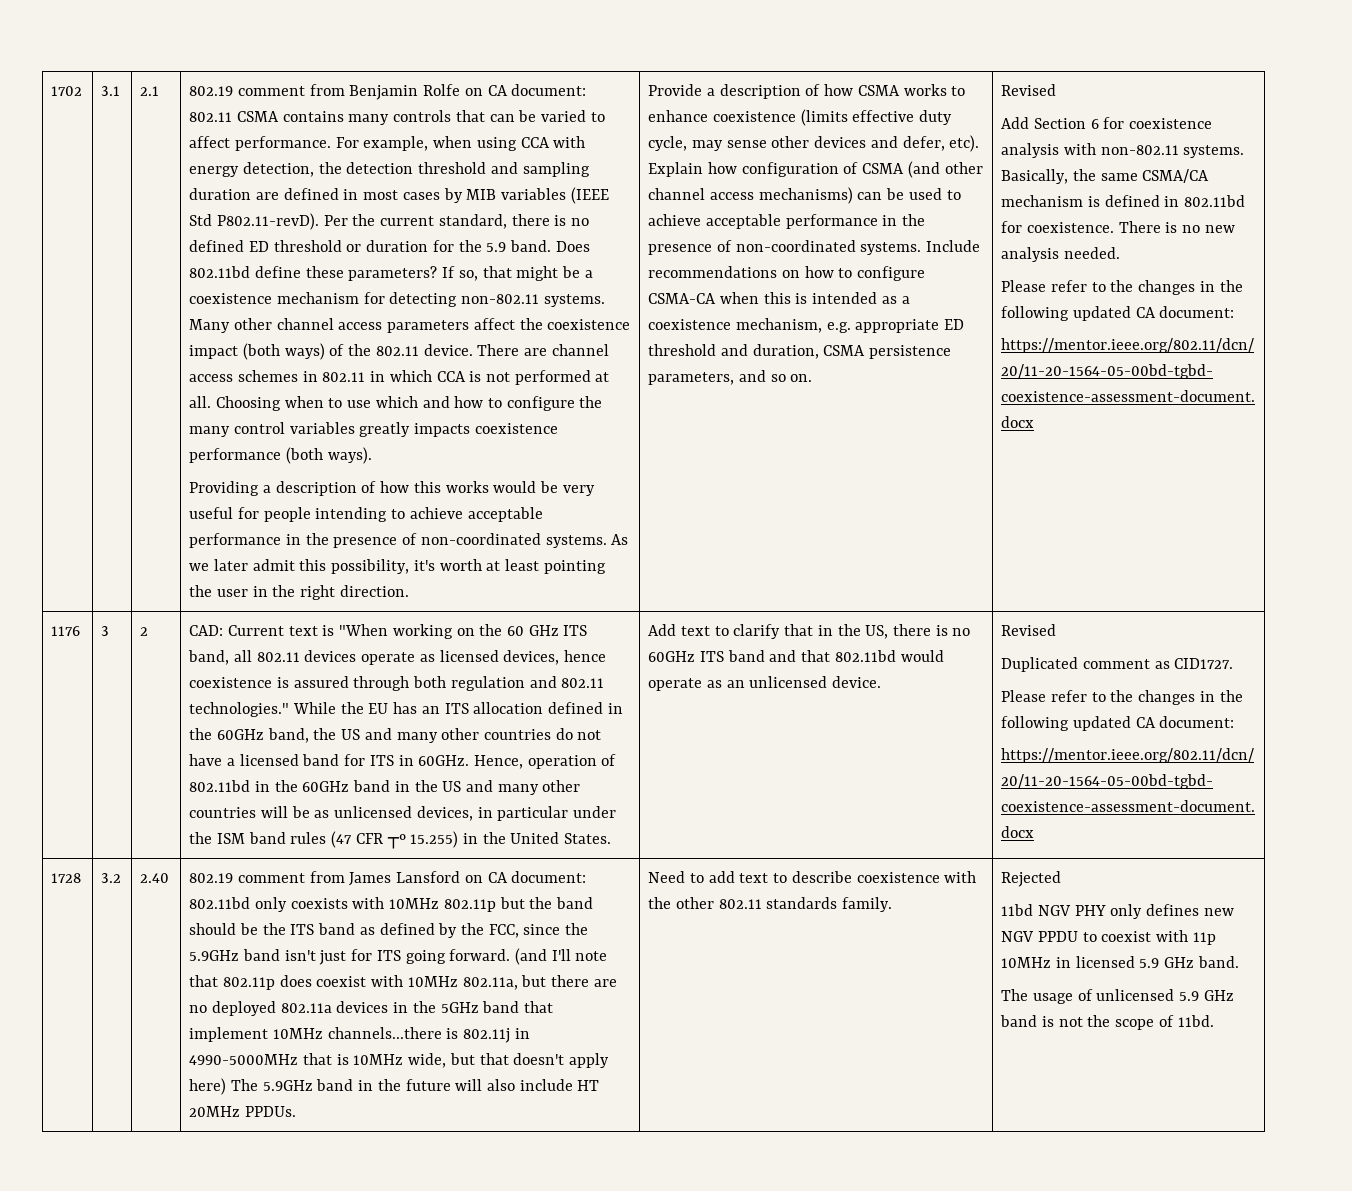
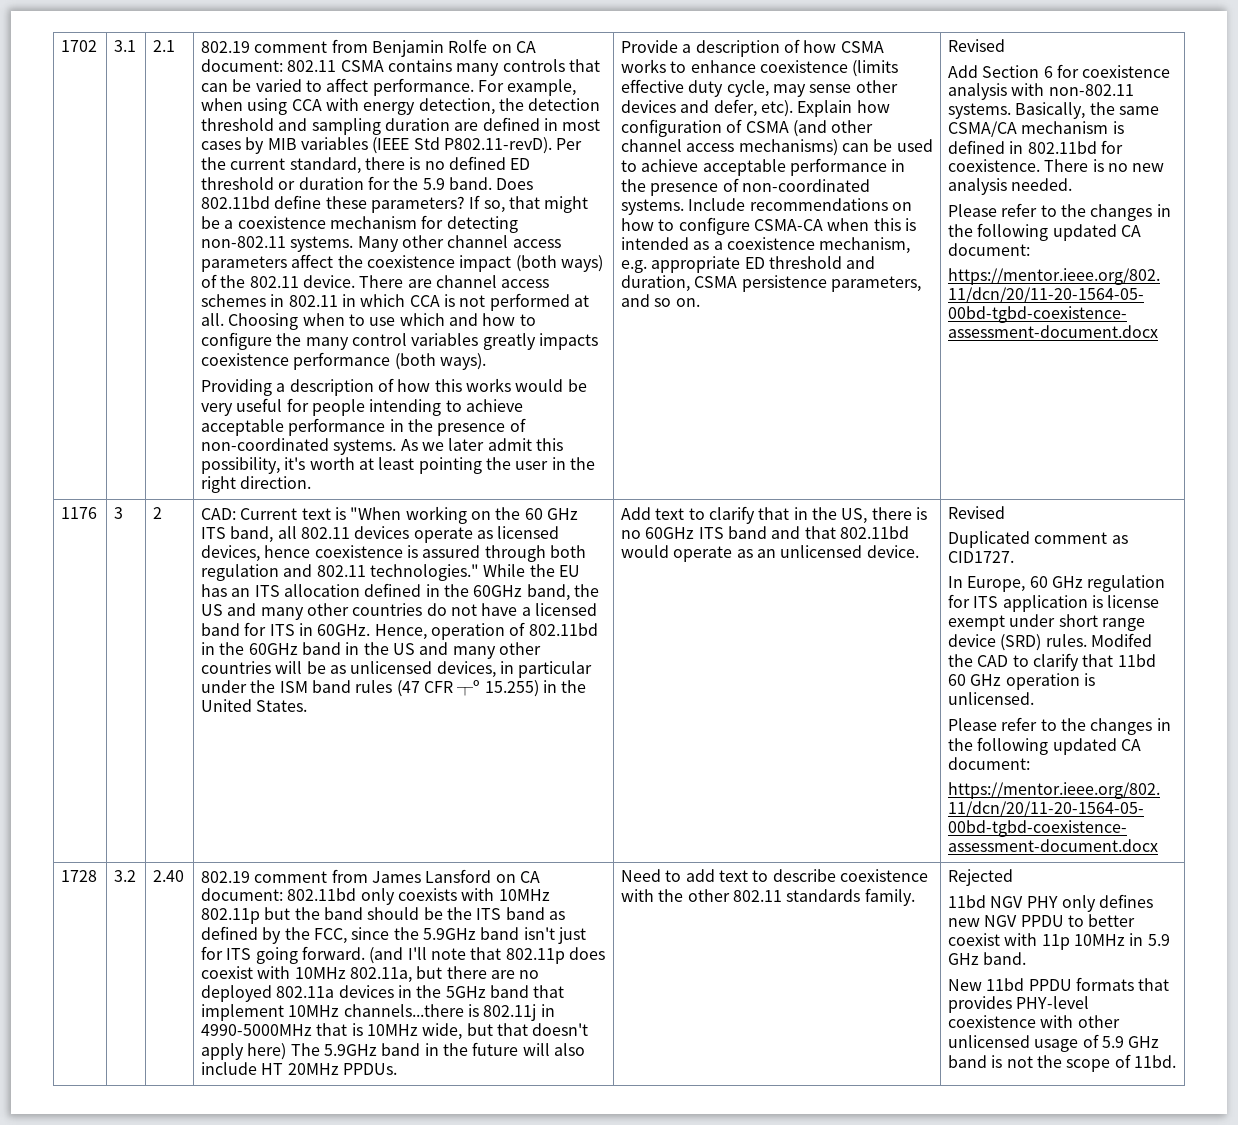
(1234, 663) none -> [948,575,1166,592] [948,594,1160,612] [948,614,1146,631] [948,633,1153,651] [948,653,1156,671] [948,673,1096,690] [948,692,1035,705] // In Europe, 60 GHz regulation for ITS application is license exempt under short range device (SRD) rules. Modifed the CAD to clarify that 11bd 60 GHz operation is unlicensed.
(1097, 937) none -> [1088,914,1136,927] better
[1075,956,1135,968] licensed -> (1144, 939) none
[1001,989,1029,1001] The -> [948,977,1170,991] [948,996,1090,1013] [948,1015,1120,1028] [948,1035,1031,1048] New 11bd PPDU formats that provides PHY-level coexistence with other unlicensed
[1096,989,1175,1001] unlicensed -> (1099, 1041) none

